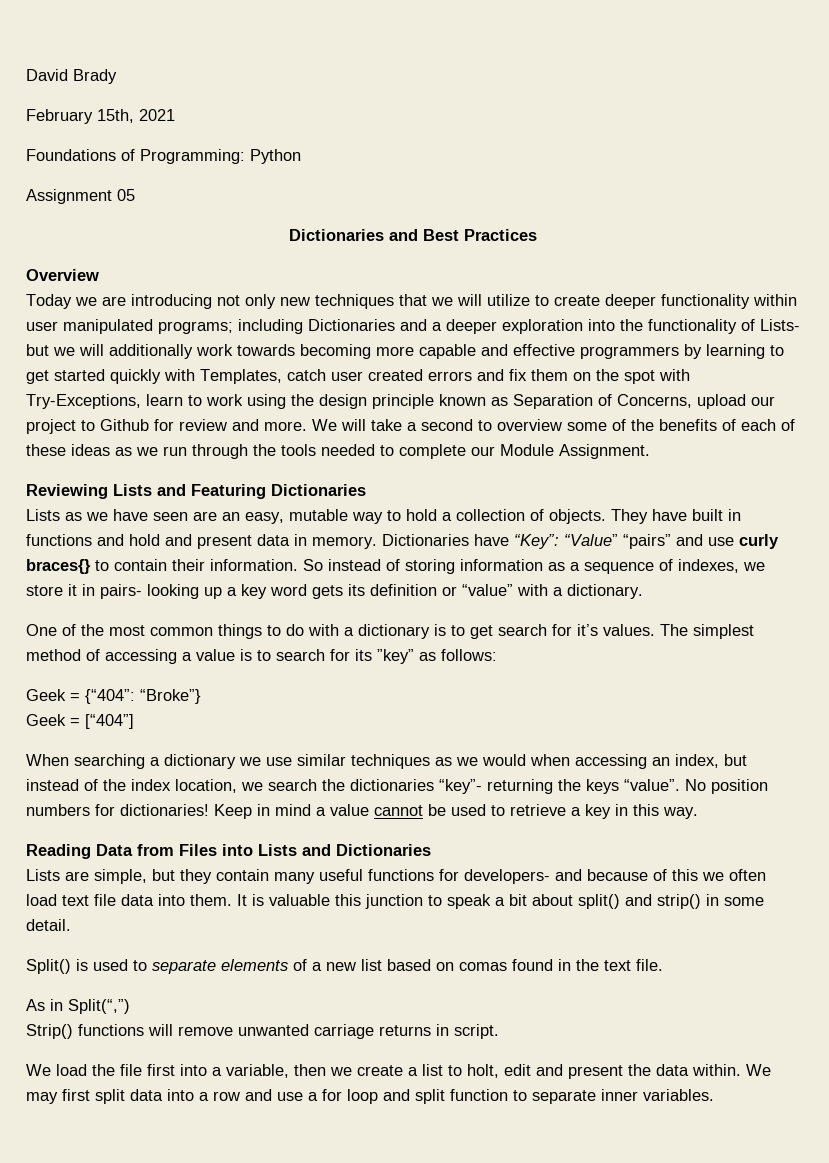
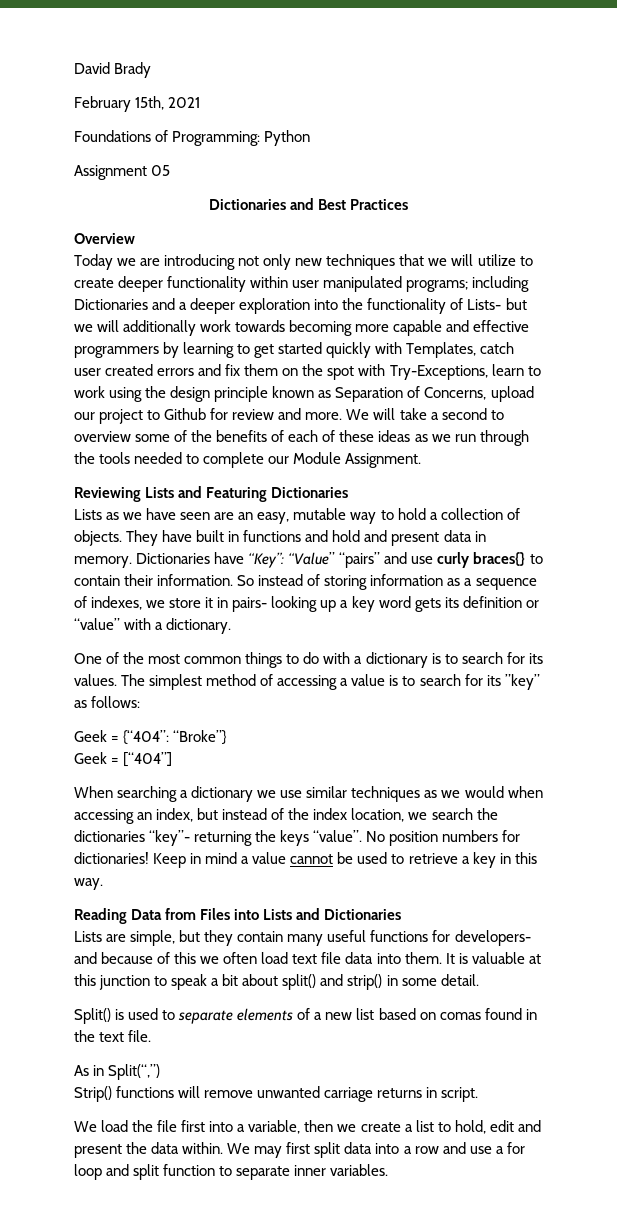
[470,624,598,639] get search for it’s -> [461,652,543,664] search for its
(330, 900) none -> [528,954,541,964] at
[467,1064,499,1078] holt, -> [454,1120,486,1134] hold,

